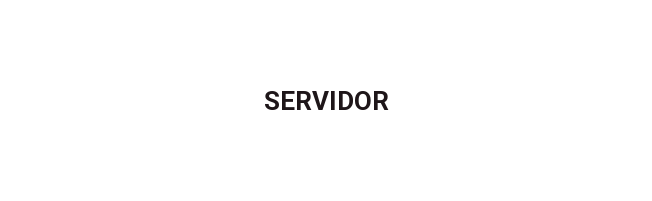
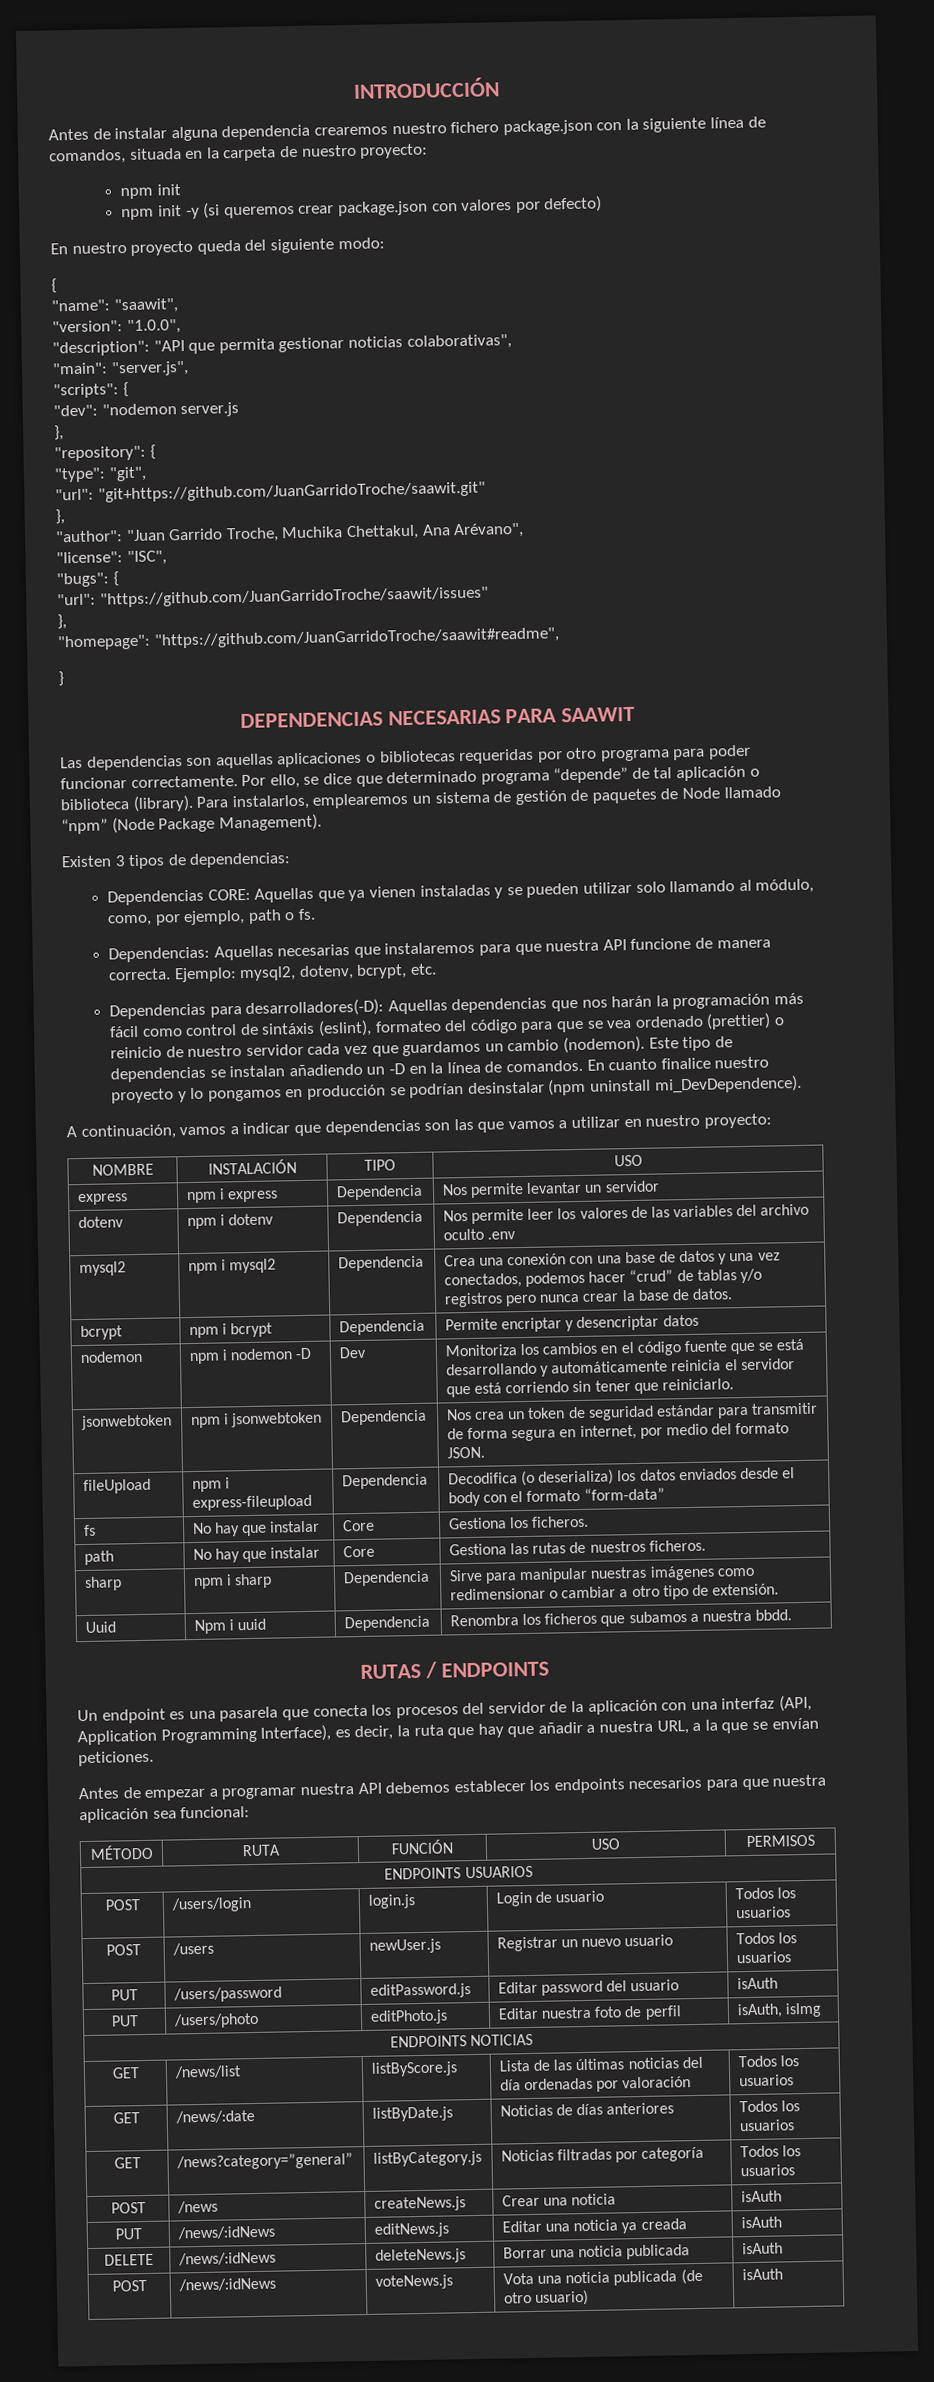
[263,91,389,110] SERVIDOR -> [352,77,500,99] [48,116,766,142] [49,143,429,165] [120,184,182,200] [121,195,603,221] [50,237,385,256] [51,278,57,294] [51,298,178,314] [52,319,181,335] [52,334,512,357] [52,360,189,377] [53,382,129,399] [53,401,240,418] [54,425,64,441] [54,444,156,462] [54,466,147,483] [55,481,486,503] [55,509,65,525] [55,522,525,543] [56,550,167,566] [56,571,119,588] [57,586,489,608] [57,614,67,630] [57,627,560,651] [58,671,64,687] [239,706,636,729] [60,744,752,771] [60,765,760,790] [60,786,781,812] [61,813,322,835] [61,852,292,870] [107,878,815,906] [107,908,317,927] [108,937,771,963] [108,963,438,983] [109,992,804,1020] [109,1012,785,1038] [110,1035,733,1059] [110,1056,770,1083] [111,1074,802,1104] [66,1113,772,1140] [91,1163,154,1176] [207,1159,297,1175] [364,1159,397,1171] [613,1154,643,1167] [76,1193,128,1206] [185,1188,279,1204] [335,1184,423,1201] [441,1180,660,1198] [77,1216,124,1229] [186,1213,275,1230] [336,1210,423,1227] [442,1203,810,1224] [442,1228,516,1241] [78,1261,126,1277] [187,1258,277,1275] [337,1255,424,1272] [443,1250,780,1267] [443,1268,762,1289] [443,1288,734,1308] [79,1325,123,1341] [188,1322,274,1339] [338,1319,425,1336] [444,1314,699,1333] [79,1350,143,1364] [188,1347,313,1365] [338,1346,367,1359] [444,1338,805,1357] [445,1358,795,1377] [445,1378,734,1398] [80,1414,172,1431] [190,1411,323,1429] [339,1409,427,1426] [445,1402,819,1421] [446,1422,790,1442] [446,1446,485,1459] [82,1478,151,1495] [191,1477,230,1493] [191,1494,312,1512] [341,1473,428,1490] [447,1467,796,1487] [447,1487,665,1507] [82,1524,96,1537] [191,1520,321,1537] [341,1519,375,1532] [447,1515,590,1530] [83,1550,114,1566] [192,1546,321,1563] [342,1545,375,1558] [448,1539,706,1556] [83,1576,122,1592] [192,1573,273,1590] [342,1570,430,1587] [448,1565,755,1584] [449,1583,780,1601] [84,1621,116,1634] [193,1618,267,1635] [343,1615,430,1632] [449,1609,793,1627] [360,1661,549,1680] [77,1694,813,1724] [77,1717,819,1746] [78,1750,154,1767] [78,1774,827,1801] [79,1806,251,1824] [89,1844,154,1860] [241,1844,281,1857] [391,1839,455,1855] [591,1838,620,1850] [745,1834,815,1848] [384,1865,533,1880] [104,1899,140,1911] [170,1897,252,1913] [367,1894,416,1909] [495,1890,605,1907] [734,1887,796,1900] [735,1906,791,1919] [105,1944,141,1956] [171,1942,214,1956] [368,1938,441,1954] [496,1934,674,1952] [735,1932,797,1945] [735,1951,792,1964] [110,1989,138,2001] [172,1986,282,2003] [369,1983,471,1999] [497,1979,680,1996] [736,1977,778,1990] [110,2015,139,2027] [172,2012,259,2029] [369,2009,448,2025] [497,2005,682,2020] [736,2002,822,2019] [389,2033,534,2048] [111,2067,140,2079] [173,2065,242,2079] [370,2061,458,2077] [498,2056,703,2072] [499,2076,692,2092] [737,2055,799,2068] [738,2074,794,2087] [112,2112,140,2124] [174,2110,255,2124] [371,2106,453,2122] [499,2102,675,2117] [738,2100,800,2113] [738,2119,795,2132] [113,2157,141,2169] [175,2152,353,2171] [372,2150,482,2167] [500,2146,705,2163] [739,2145,801,2158] [739,2164,795,2177] [110,2202,146,2214] [176,2200,218,2214] [373,2196,466,2212] [501,2193,617,2207] [740,2190,782,2203] [114,2228,142,2240] [176,2225,275,2240] [373,2222,449,2238] [501,2218,687,2234] [740,2216,782,2229] [104,2253,154,2266] [177,2251,276,2266] [374,2248,466,2264] [502,2244,691,2260] [741,2242,783,2255] [111,2279,147,2292] [177,2277,276,2292] [374,2274,453,2290] [502,2268,703,2286] [502,2289,589,2306] [741,2268,783,2281] INTRODUCCIÓN // Antes de instalar alguna dependencia crearemos nuestro fichero package.json con la siguiente línea de comandos, situada en la carpeta de nuestro proyecto: // npm init // npm init -y (si queremos crear package.json con valores por defecto) // En nuestro proyecto queda del siguiente modo: // { // "name": "saawit", // "version": "1.0.0", // "description": "API que permita gestionar noticias colaborativas", // "main": "server.js", // "scripts": { // "dev": "nodemon server.js // }, // "repository": { // "type": "git", // "url": "git+https://github.com/JuanGarridoTroche/saawit.git" // }, // "author": "Juan Garrido Troche, Muchika Chettakul, Ana Arévano", // "license": "ISC", // "bugs": { // "url": "https://github.com/JuanGarridoTroche/saawit/issues" // }, // "homepage": "https://github.com/JuanGarridoTroche/saawit#readme", // } // DEPENDENCIAS NECESARIAS PARA SAAWIT // Las dependencias son aquellas aplicaciones o bibliotecas requeridas por otro programa para poder funcionar correctamente. Por ello, se dice que determinado programa “depende” de tal aplicación o biblioteca (library). Para instalarlos, emplearemos un sistema de gestión de paquetes de Node llamado “npm” (Node Package Management). // Existen 3 tipos de dependencias: // Dependencias CORE: Aquellas que ya vienen instaladas y se pueden utilizar solo llamando al módulo, como, por ejemplo, path o fs. // Dependencias: Aquellas necesarias que instalaremos para que nuestra API funcione de manera correcta. Ejemplo: mysql2, dotenv, bcrypt, etc. // Dependencias para desarrolladores(-D): Aquellas dependencias que nos harán la programación más fácil como control de sintáxis (eslint), formateo del código para que se vea ordenado (prettier) o reinicio de nuestro servidor cada vez que guardamos un cambio (nodemon). Este tipo de dependencias se instalan añadiendo un -D en la línea de comandos. En cuanto finalice nuestro proyecto y lo pongamos en producción se podrían desinstalar (npm uninstall mi_DevDependence). // A continuación, vamos a indicar que dependencias son las que vamos a utilizar en nuestro proyecto: // NOMBRE | INSTALACIÓN | TIPO | USO // express | npm i express | Dependencia | Nos permite levantar un servidor // dotenv | npm i dotenv | Dependencia | Nos permite leer los valores de las variables del archivo oculto .env // mysql2 | npm i mysql2 | Dependencia | Crea una conexión con una base de datos y una vez conectados, podemos hacer “crud” de tablas y/o registros pero nunca crear la base de datos. // bcrypt | npm i bcrypt | Dependencia | Permite encriptar y desencriptar datos // nodemon | npm i nodemon -D | Dev | Monitoriza los cambios en el código fuente que se está desarrollando y automáticamente reinicia el servidor que está corriendo sin tener que reiniciarlo. // jsonwebtoken | npm i jsonwebtoken | Dependencia | Nos crea un token de seguridad estándar para transmitir de forma segura en internet, por medio del formato JSON. // fileUpload | npm i express-fileupload | Dependencia | Decodifica (o deserializa) los datos enviados desde el body con el formato “form-data” // fs | No hay que instalar | Core | Gestiona los ficheros. // path | No hay que instalar | Core | Gestiona las rutas de nuestros ficheros. // sharp | npm i sharp | Dependencia | Sirve para manipular nuestras imágenes como redimensionar o cambiar a otro tipo de extensión. // Uuid | Npm i uuid | Dependencia | Renombra los ficheros que subamos a nuestra bbdd. // RUTAS / ENDPOINTS // Un endpoint es una pasarela que conecta los procesos del servidor de la aplicación con una interfaz (API, Application Programming Interface), es decir, la ruta que hay que añadir a nuestra URL, a la que se envían peticiones. // Antes de empezar a programar nuestra API debemos establecer los endpoints necesarios para que nuestra aplicación sea funcional: // MÉTODO | RUTA | FUNCIÓN | USO | PERMISOS // ENDPOINTS USUARIOS // POST | /users/login | login.js | Login de usuario | Todos los usuarios // POST | /users | newUser.js | Registrar un nuevo usuario | Todos los usuarios // PUT | /users/password | editPassword.js | Editar password del usuario | isAuth // PUT | /users/photo | editPhoto.js | Editar nuestra foto de perfil | isAuth, isImg // ENDPOINTS NOTICIAS // GET | /news/list | listByScore.js | Lista de las últimas noticias del día ordenadas por valoración | Todos los usuarios // GET | /news/:date | listByDate.js | Noticias de días anteriores | Todos los usuarios // GET | /news?category=”general” | listByCategory.js | Noticias filtradas por categoría | Todos los usuarios // POST | /news | createNews.js | Crear una noticia | isAuth // PUT | /news/:idNews | editNews.js | Editar una noticia ya creada | isAuth // DELETE | /news/:idNews | deleteNews.js | Borrar una noticia publicada | isAuth // POST | /news/:idNews | voteNews.js | Vota una noticia publicada (de otro usuario) | isAuth

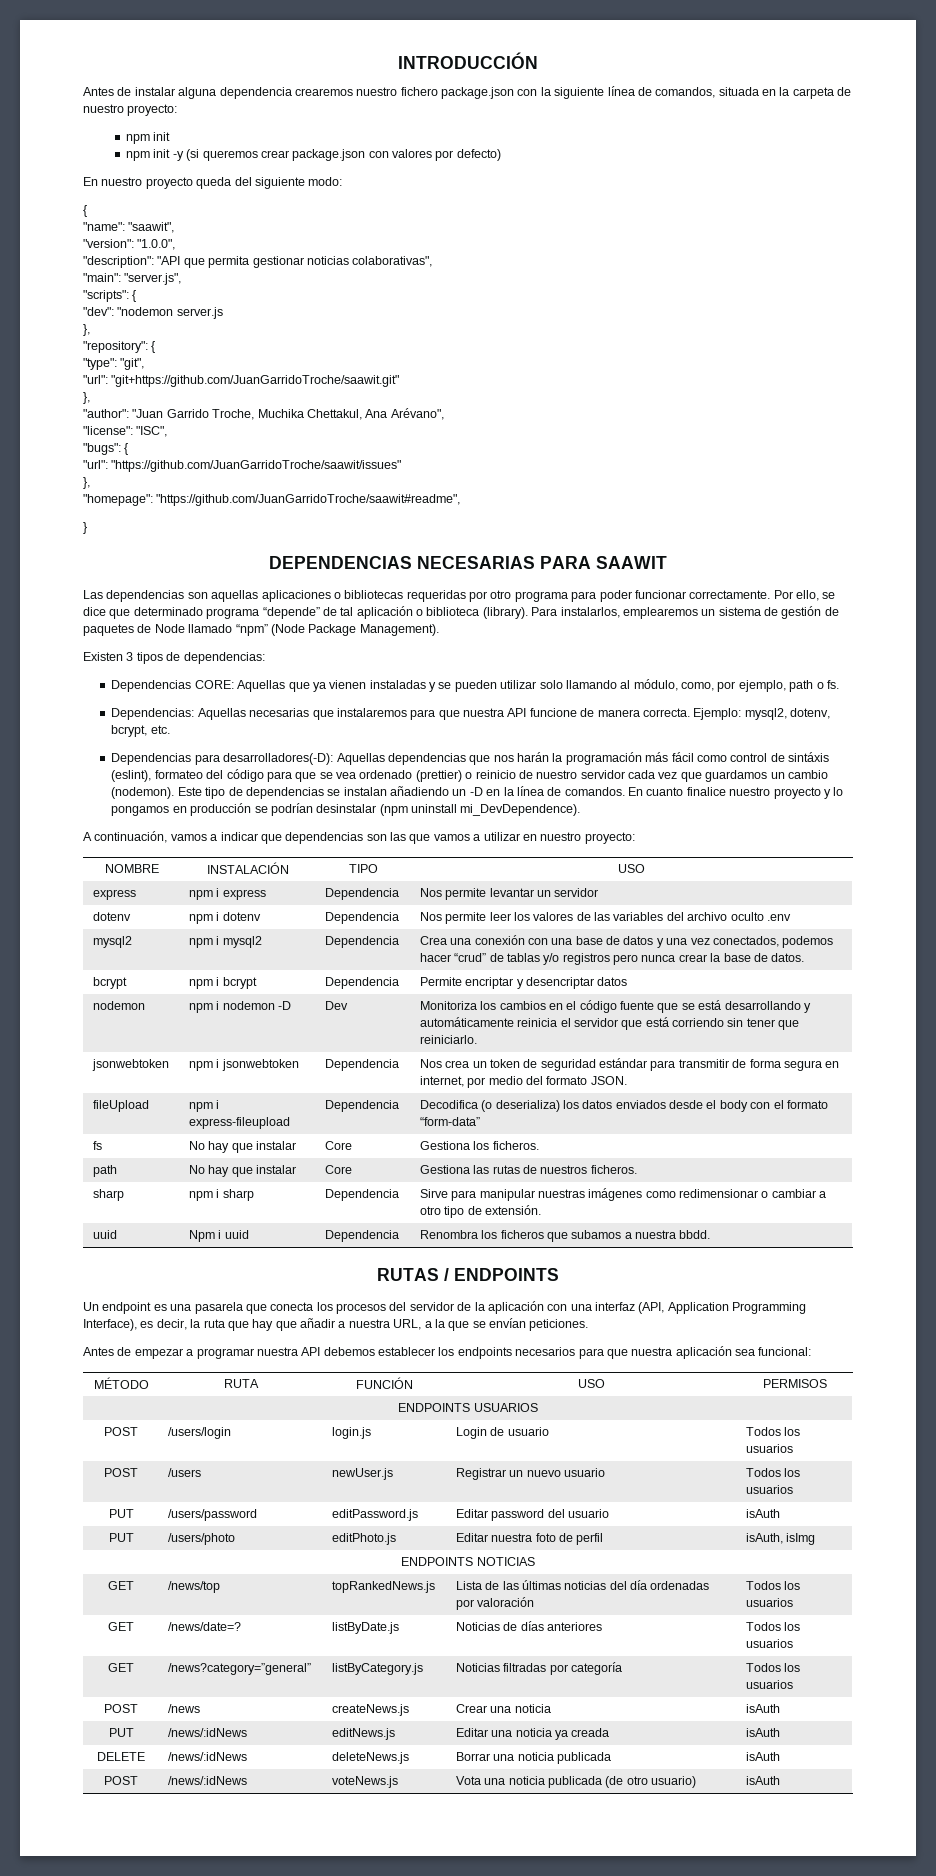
[84,1621,116,1634] Uuid -> [92,1230,117,1239] uuid
[173,2065,242,2079] [370,2061,458,2077] /news/list | listByScore.js -> [167,1581,220,1593] [331,1581,435,1593] /news/top | topRankedNews.js
[174,2110,255,2124] /news/:date -> [167,1622,241,1631] /news/date=?

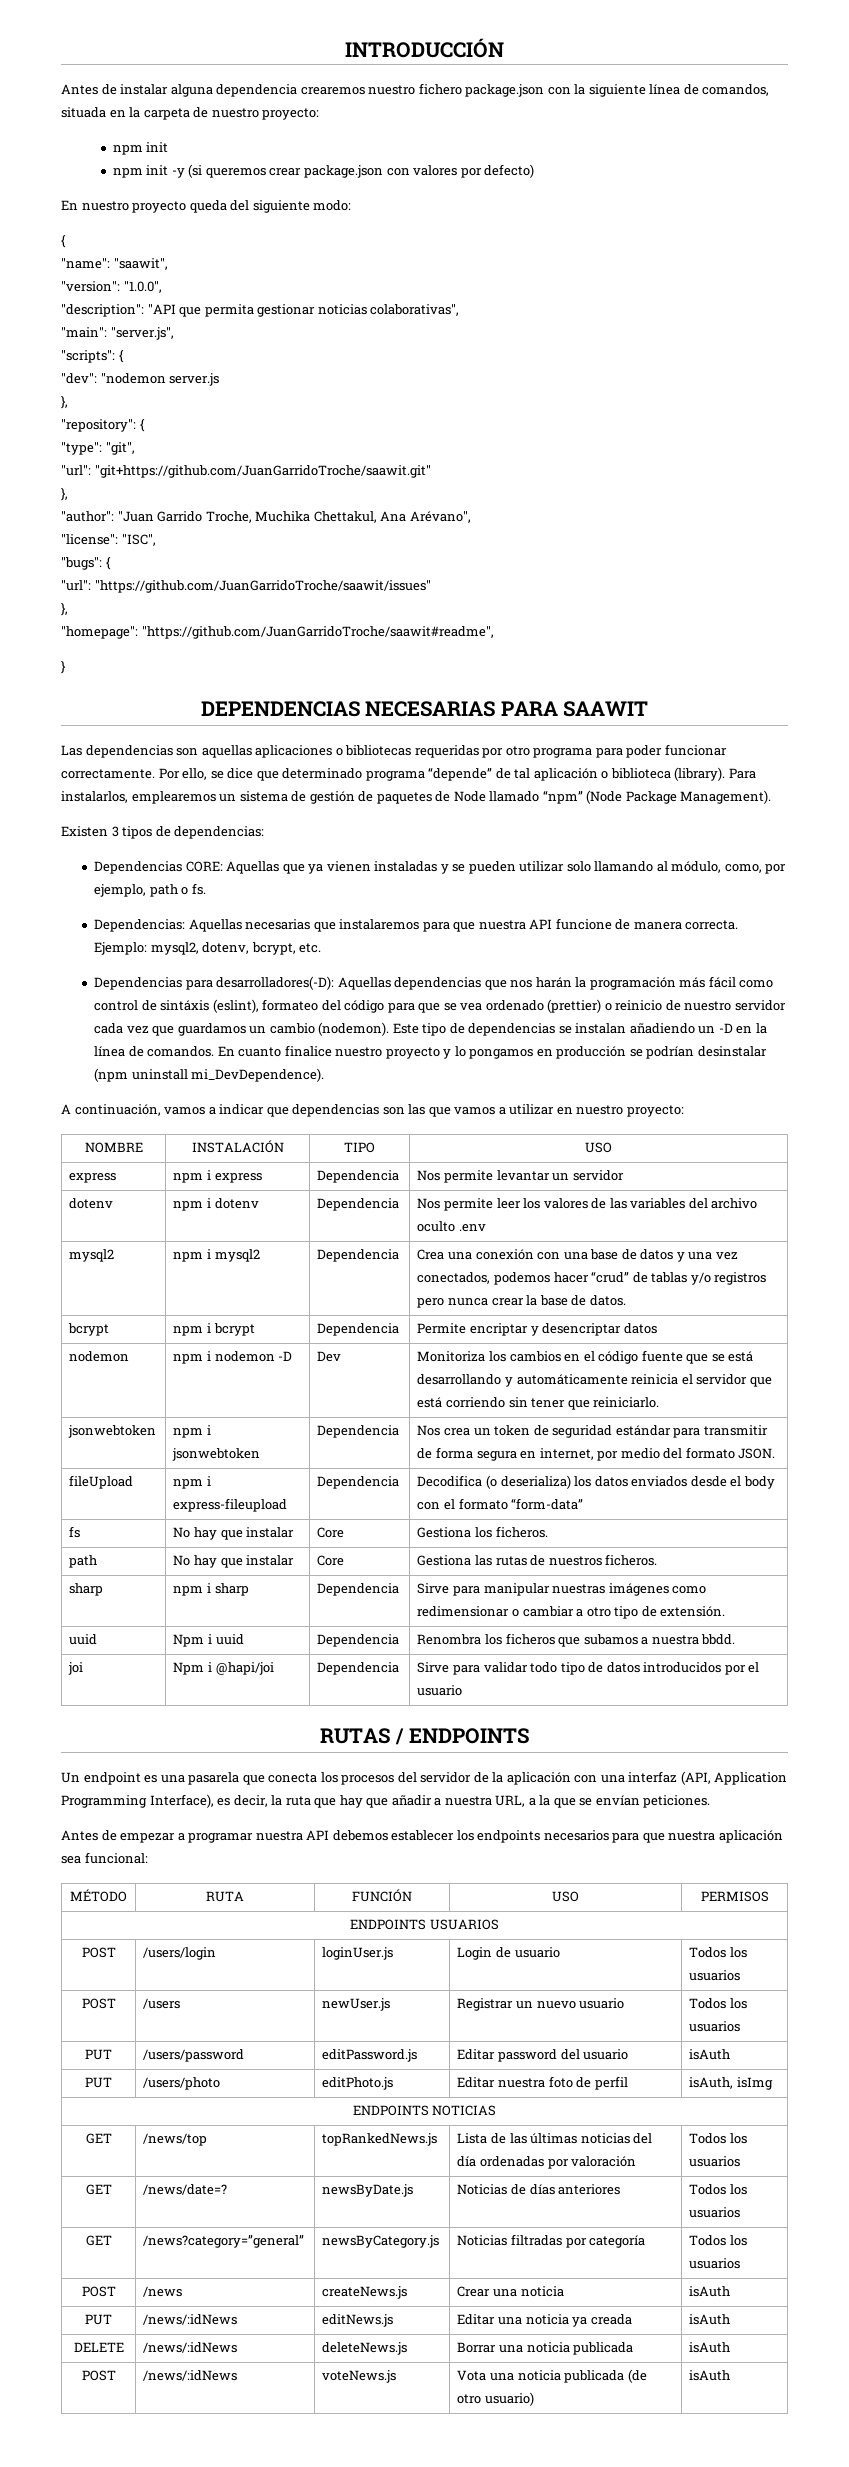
(711, 1234) none -> [68,1662,84,1675] [173,1662,274,1675] [317,1662,400,1675] [417,1662,760,1675] [417,1685,463,1696] // joi | Npm i @hapi/joi | Dependencia | Sirve para validar todo tipo de datos introducidos por el usuario
[331,1427,371,1439] login.js -> [322,1947,394,1960] loginUser.js
[331,1622,399,1634] listByDate.js -> [322,2184,414,2197] newsByDate.js
[331,1663,423,1675] listByCategory.js -> [322,2235,440,2248] newsByCategory.js

